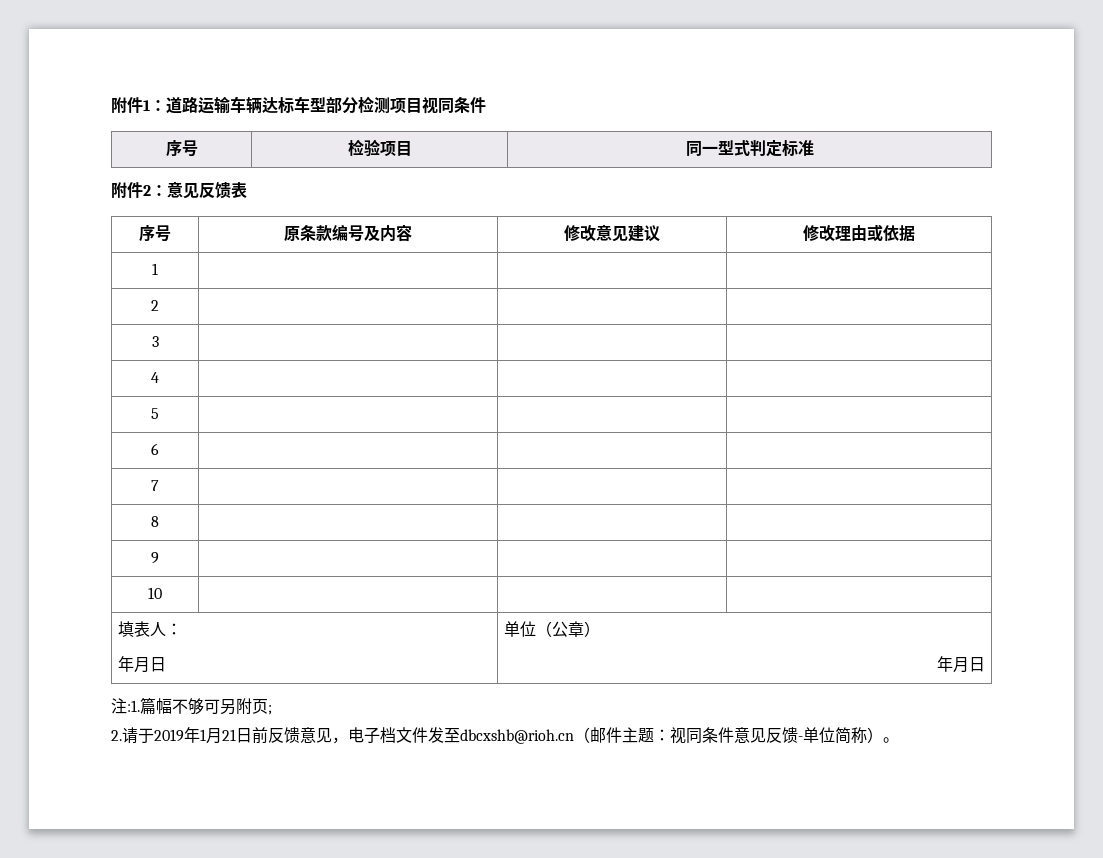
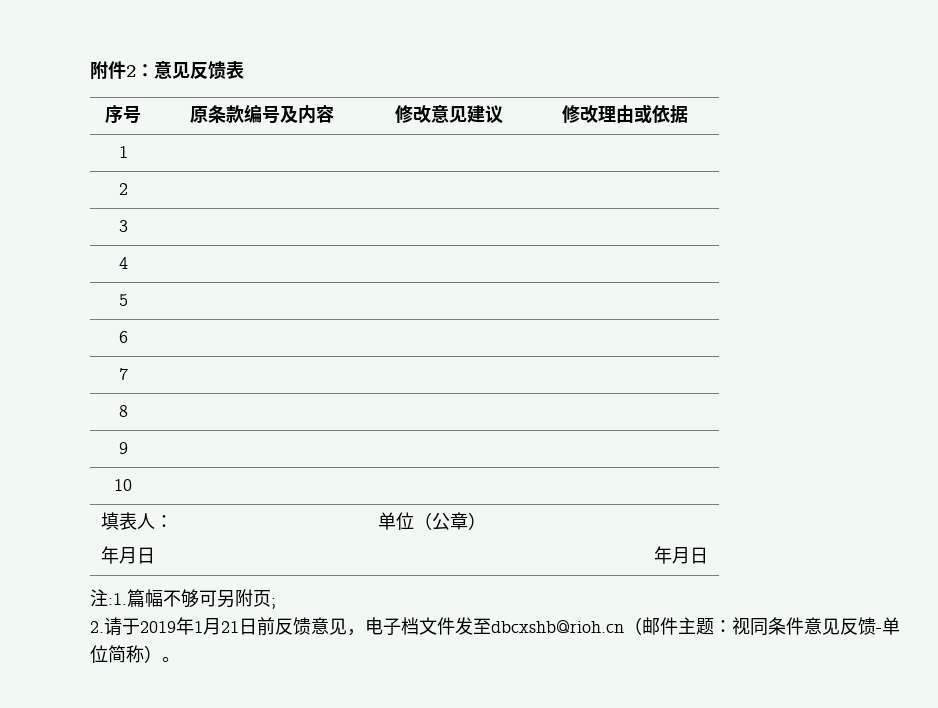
[111,96,486,114] [165,140,198,157] [347,139,412,157] [685,140,814,157] [111,182,143,198] 附件1：道路运输车辆达标车型部分检测项目视同条件 // 序号 | 检验项目 | 同一型式判定标准 // 附件 -> [90,61,126,80] 附件

